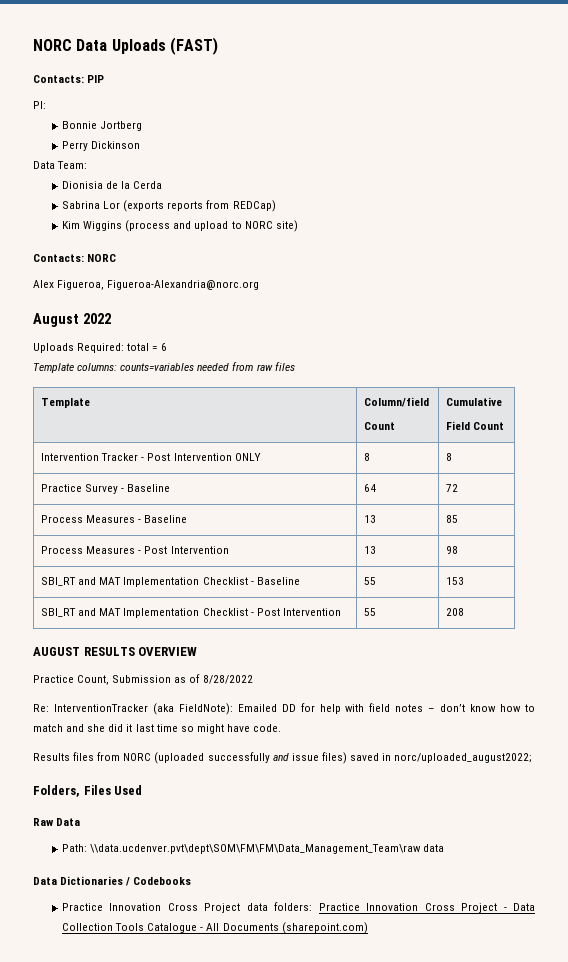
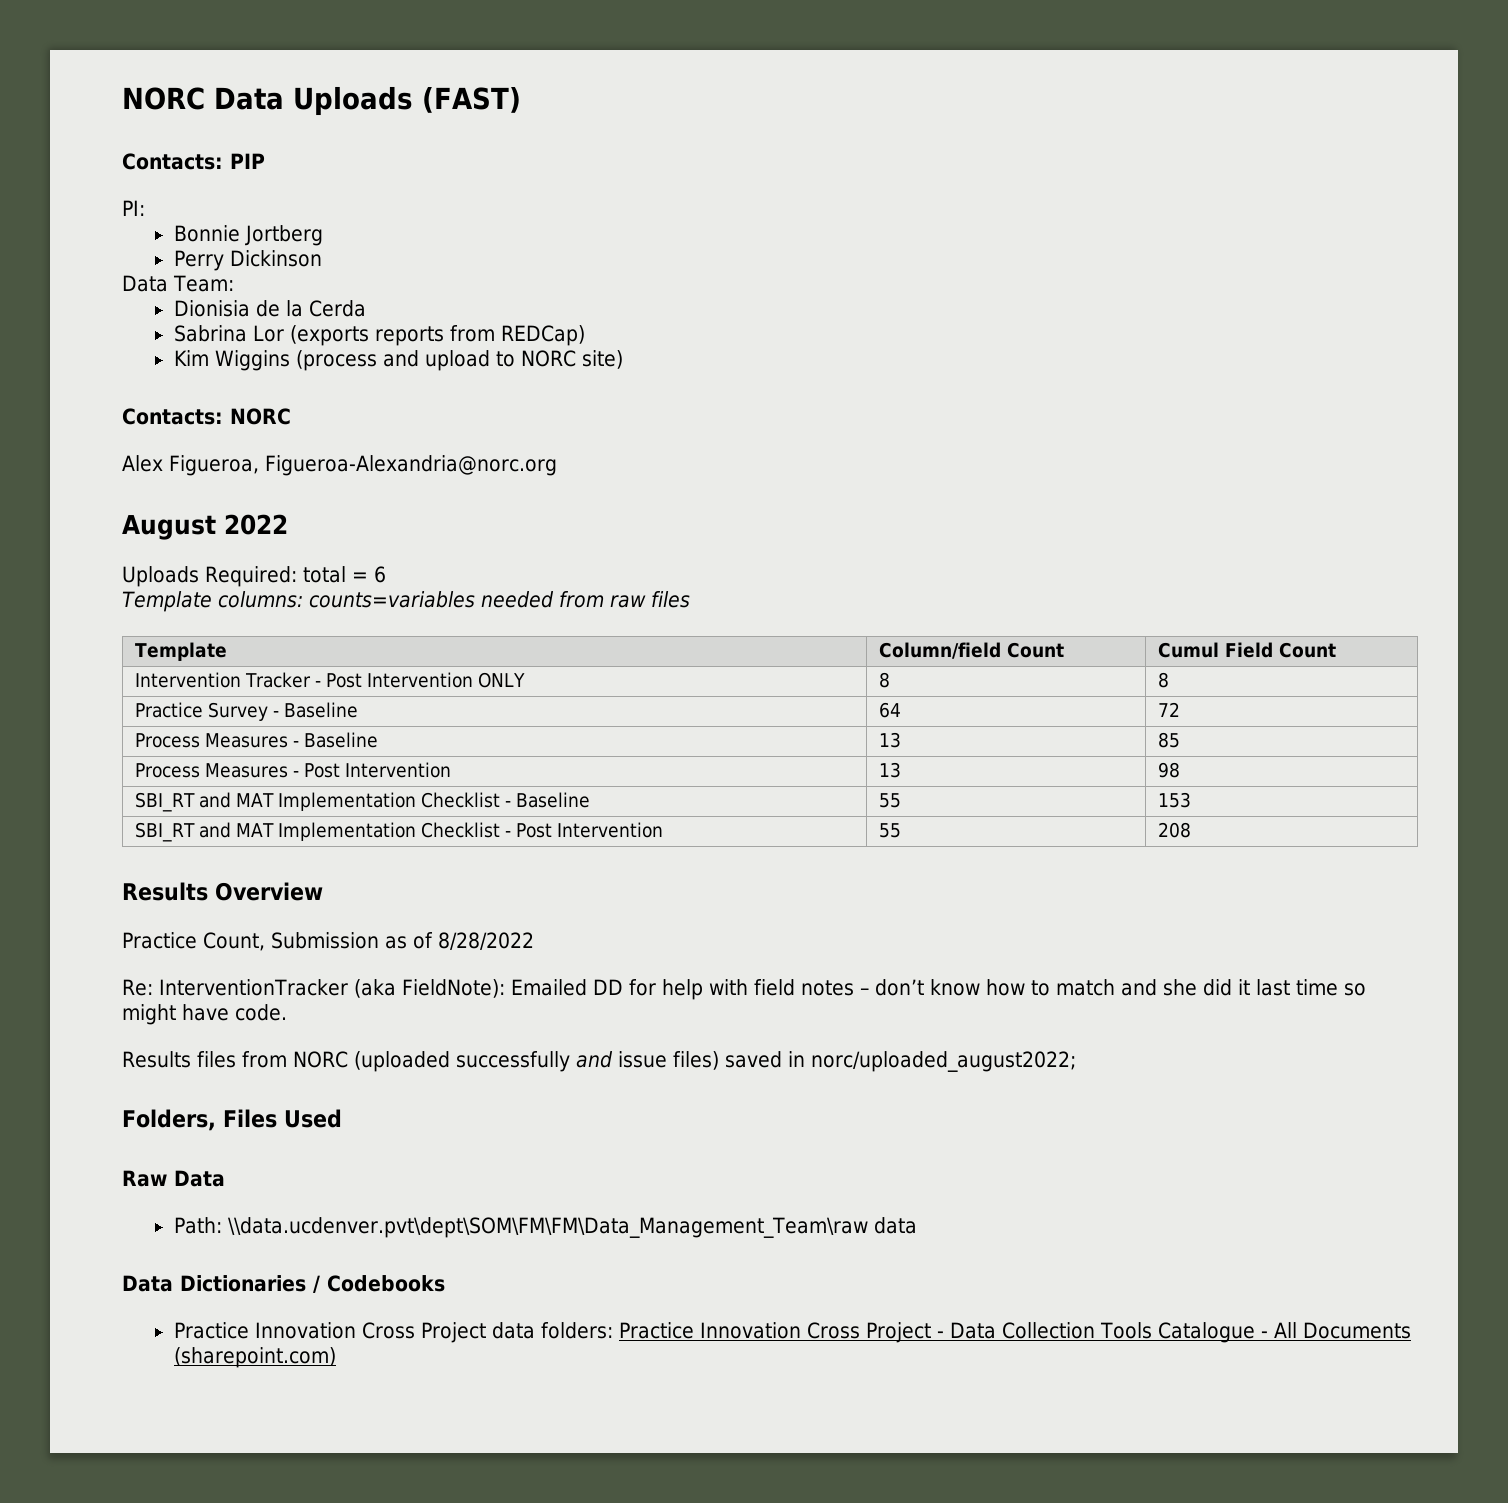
(430, 402) // -> (1001, 650) none
[446,397,503,406] Cumulative // -> [1157,642,1219,658] Cumul
[33,647,198,656] AUGUST RESULTS OVERVIEW -> [122,882,323,901] Results Overview

